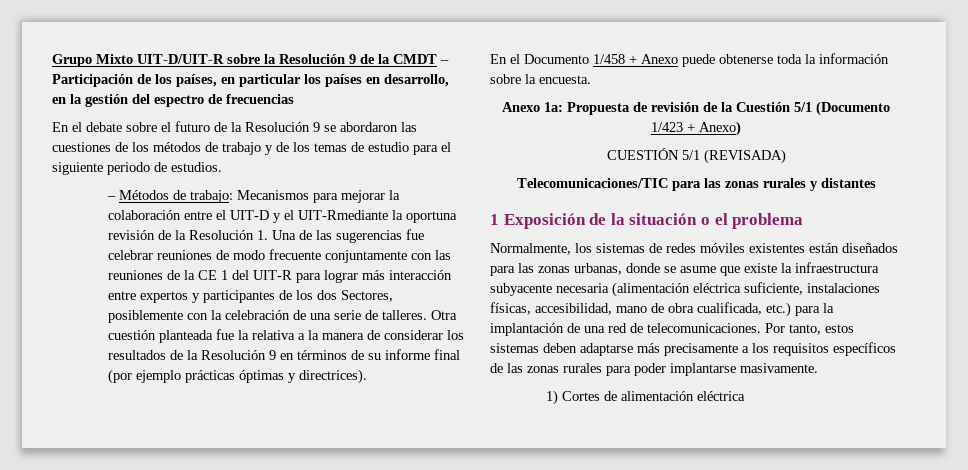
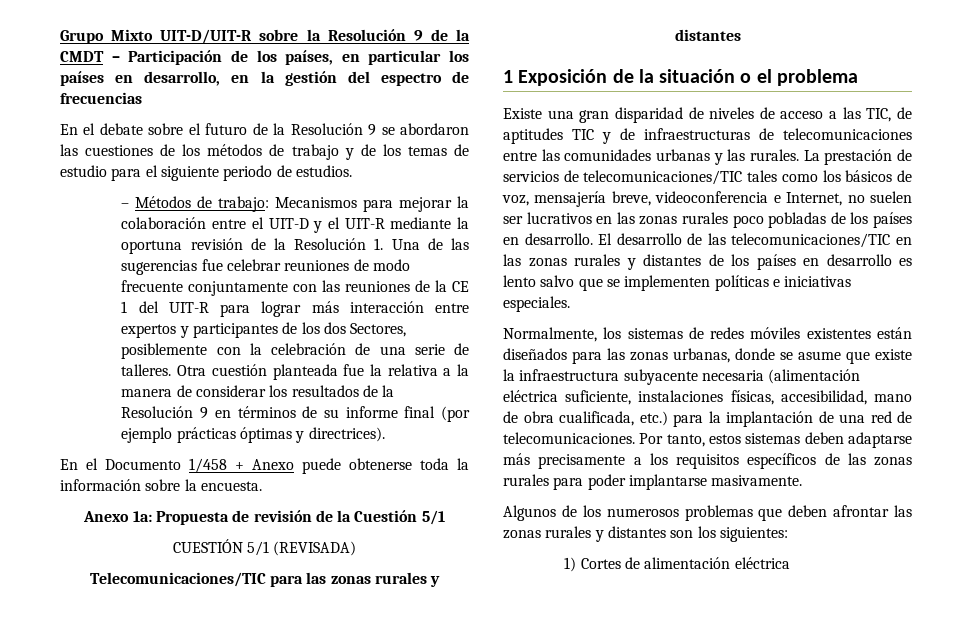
[297,210,388,220] UIT-Rmediante -> [344,217,452,229] UIT-R mediante
[816,101,890,116] [651,121,741,136] (Documento 1/423 + Anexo) -> (445, 517) none
(804, 221) none -> [503,107,912,123] [503,128,912,144] [503,149,912,165] [503,170,912,185] [502,191,912,207] [503,212,912,228] [503,233,912,248] [503,254,912,270] [503,275,852,291] [503,296,570,312] // Existe una gran disparidad de niveles de acceso a las TIC, de aptitudes TIC y de infraestructuras de telecomunicaciones entre las comunidades urbanas y las rurales. La prestación de servicios de telecomunicaciones/TIC tales como los básicos de voz, mensajería breve, videoconferencia e Internet, no suelen ser lucrativos en las zonas rurales poco pobladas de los países en desarrollo. El desarrollo de las telecomunicaciones/TIC en las zonas rurales y distantes de los países en desarrollo es lento salvo que se implementen políticas e iniciativas especiales.
(818, 368) none -> [503,505,912,521] [503,526,788,542] // Algunos de los numerosos problemas que deben afrontar las zonas rurales y distantes son los siguientes:

